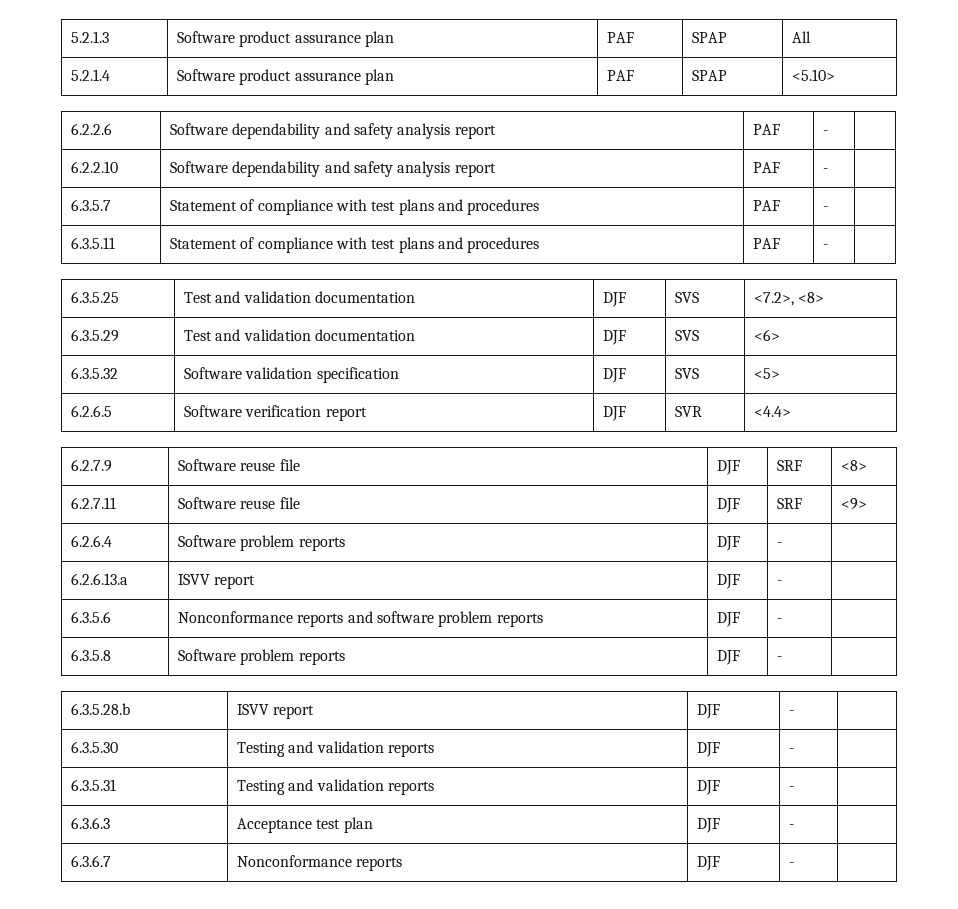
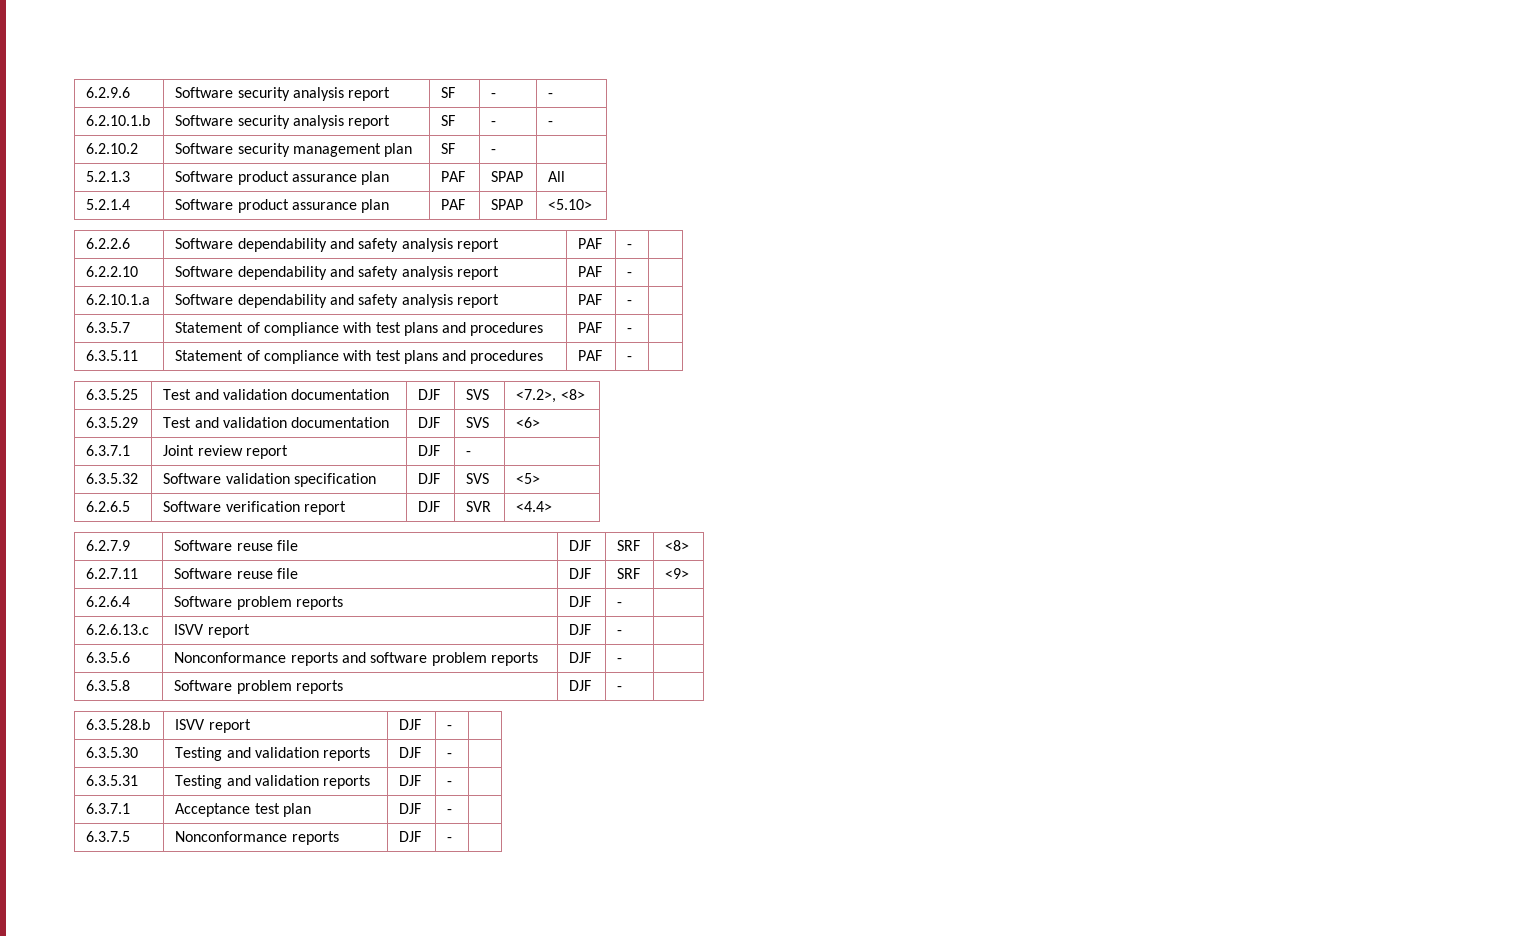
(71, 37) none -> [86,87,131,98] [175,87,391,101] [441,87,456,98] [491,93,497,98] [548,93,554,98] [86,115,151,126] [175,115,391,129] [441,115,456,126] [491,121,497,126] [548,121,554,126] [86,143,139,154] [175,143,413,157] [441,143,456,154] [491,149,497,154] 6.2.9.6 | Software security analysis report | SF | - | - // 6.2.10.1.b | Software security analysis report | SF | - | - // 6.2.10.2 | Software security management plan | SF | - | //
(829, 170) none -> [86,294,151,305] [175,294,499,308] [578,294,603,305] [627,300,633,305] // 6.2.10.1.a | Software dependability and safety analysis report | PAF | - |
(781, 335) none -> [86,445,131,456] [163,445,288,459] [418,445,441,456] [466,451,472,456] // 6.3.7.1 | Joint review report | DJF | - |
[71,573,129,585] 6.2.6.13.a -> [86,624,150,635] 6.2.6.13.c
[71,817,111,829] 6.3.6.3 -> [86,803,131,814] 6.3.7.1
[71,855,112,867] 6.3.6.7 -> [86,831,131,842] 6.3.7.5

